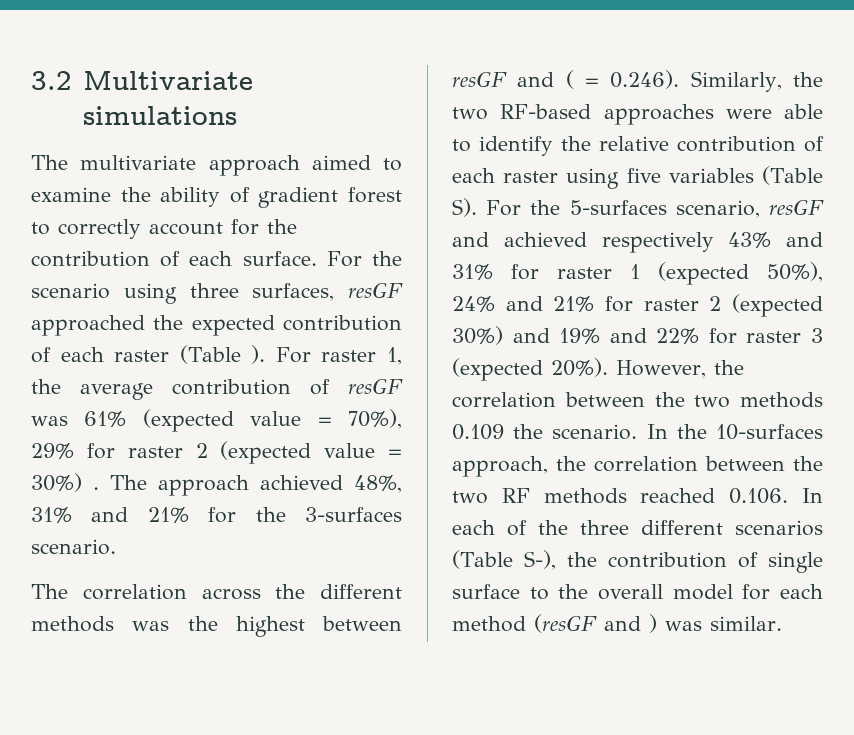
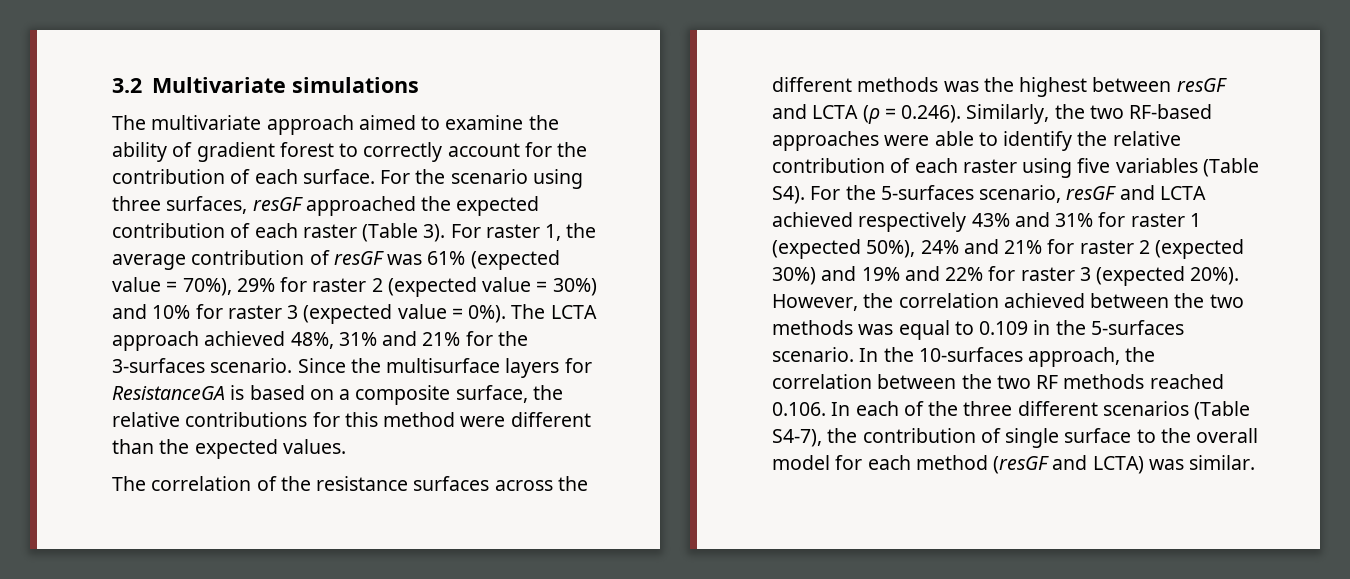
[251,345,266,364] ). -> [423,224,446,242] 3).
[93,475,147,490] . The -> [112,304,597,324] and 10% for raster 3 (expected value = 0%). The LCTA
[31,584,187,600] // The correlation -> [297,358,592,378] [112,385,563,405] [112,412,591,427] [112,439,346,459] [112,476,490,491] Since the multisurface layers for ResistanceGA is based on a composite surface, the relative contributions for this method were different than the expected values. // The correlation of the resistance surfaces
[565,70,574,89] ( -> [812,105,880,124] LCTA (ρ
[452,198,477,217] S). -> [772,186,805,204] S4).
(489, 239) none -> [1159,186,1206,200] LCTA
(556, 400) none -> [1003,293,1085,308] achieved
[452,424,544,440] 0.109 the -> [858,320,1184,340] was equal to 0.109 in the 5-surfaces
[523,550,556,570] S-), -> [772,429,822,447] S4-7),
[649,614,657,633] ) -> [1092,456,1144,474] LCTA)

